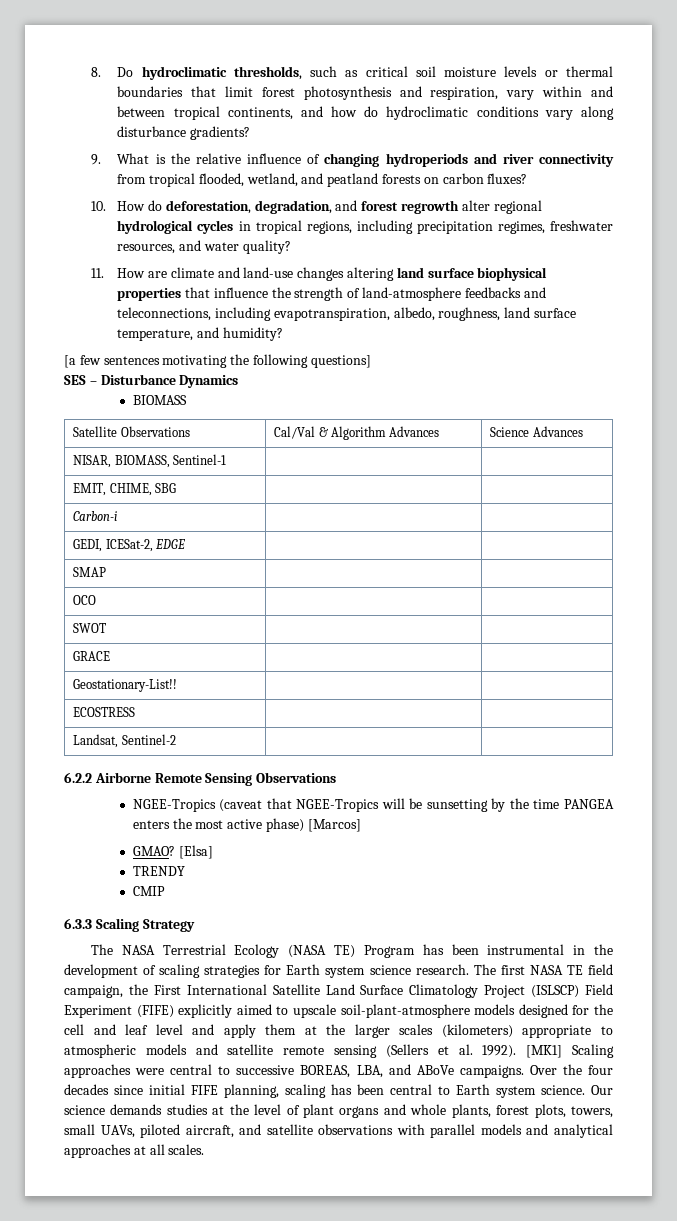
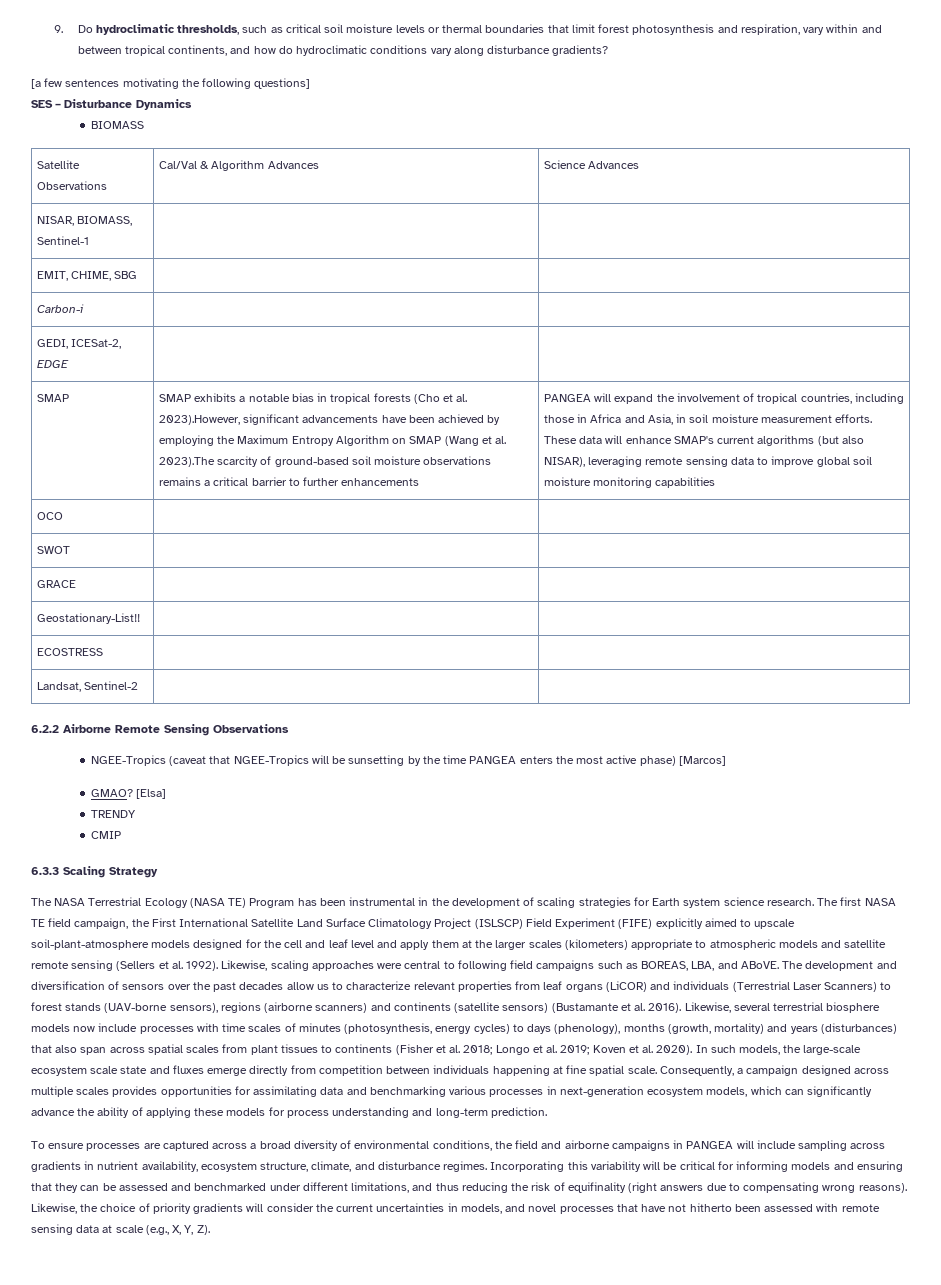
[90,67,101,77] 8. -> [54,25,64,33] 9.
[90,153,614,167] [117,173,528,187] [90,200,542,214] [117,220,613,234] [117,240,291,254] [90,267,548,281] [117,287,546,301] [117,307,577,321] [117,327,283,341] // 9. What is the relative influence of changing hydroperiods and river connectivity from tropical flooded, wetland, and peatland forests on carbon fluxes? // 10. How do deforestation, degradation, and forest regrowth alter regional hydrological cycles in tropical regions, including precipitation regimes, freshwater resources, and water quality? // 11. How are climate and land-use changes altering land surface biophysical properties that influence the strength of land-atmosphere feedbacks and teleconnections, including evapotranspiration, albedo, roughness, land surface temperature, and humidity? -> (609, 50) none
(107, 572) | -> [158,393,468,404] [158,414,501,425] [158,435,507,446] [158,456,492,467] [158,477,420,486] [543,393,904,404] [543,414,873,425] [543,435,864,446] [543,456,872,467] [543,477,716,488] SMAP exhibits a notable bias in tropical forests (Cho et al. 2023).However, significant advancements have been achieved by employing the Maximum Entropy Algorithm on SMAP (Wang et al. 2023).The scarcity of ground-based soil moisture observations remains a critical barrier to further enhancements | PANGEA will expand the involvement of tropical countries, including those in Africa and Asia, in soil moisture measurement efforts. These data will enhance SMAP's current algorithms (but also NISAR), leveraging remote sensing data to improve global soil moisture monitoring capabilities
[526,1044,614,1058] [MK1] Scaling -> [221,960,309,971] Likewise, scaling
[236,1064,613,1078] [64,1084,613,1098] [64,1104,613,1118] [64,1124,613,1138] [64,1144,205,1158] successive BOREAS, LBA, and ABoVe campaigns. Over the four decades since initial FIFE planning, scaling has been central to Earth system science. Our science demands studies at the level of plant organs and whole plants, forest plots, towers, small UAVs, piloted aircraft, and satellite observations with parallel models and analytical approaches at all scales. -> [457,960,897,971] [31,981,892,992] [31,1002,881,1013] [31,1023,897,1034] [31,1044,862,1055] [31,1065,889,1076] [31,1086,873,1097] [31,1107,547,1118] [31,1140,886,1151] [31,1161,903,1172] [31,1182,907,1193] [31,1203,880,1214] [31,1224,210,1235] following field campaigns such as BOREAS, LBA, and ABoVE. The development and diversification of sensors over the past decades allow us to characterize relevant properties from leaf organs (LiCOR) and individuals (Terrestrial Laser Scanners) to forest stands (UAV-borne sensors), regions (airborne scanners) and continents (satellite sensors) (Bustamante et al. 2016). Likewise, several terrestrial biosphere models now include processes with time scales of minutes (photosynthesis, energy cycles) to days (phenology), months (growth, mortality) and years (disturbances) that also span across spatial scales from plant tissues to continents (Fisher et al. 2018; Longo et al. 2019; Koven et al. 2020). In such models, the large-scale ecosystem scale state and fluxes emerge directly from competition between individuals happening at fine spatial scale. Consequently, a campaign designed across multiple scales provides opportunities for assimilating data and benchmarking various processes in next-generation ecosystem models, which can significantly advance the ability of applying these models for process understanding and long-term prediction. // To ensure processes are captured across a broad diversity of environmental conditions, the field and airborne campaigns in PANGEA will include sampling across gradients in nutrient availability, ecosystem structure, climate, and disturbance regimes. Incorporating this variability will be critical for informing models and ensuring that they can be assessed and benchmarked under different limitations, and thus reducing the risk of equifinality (right answers due to compensating wrong reasons). Likewise, the choice of priority gradients will consider the current uncertainties in models, and novel processes that have not hitherto been assessed with remote sensing data at scale (e.g., X, Y, Z).

